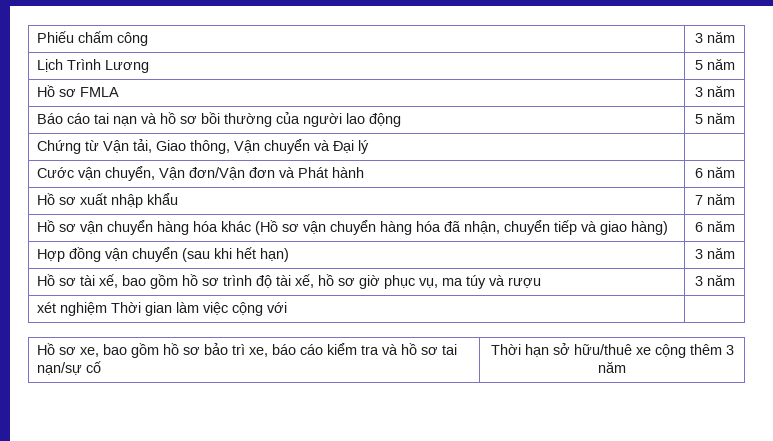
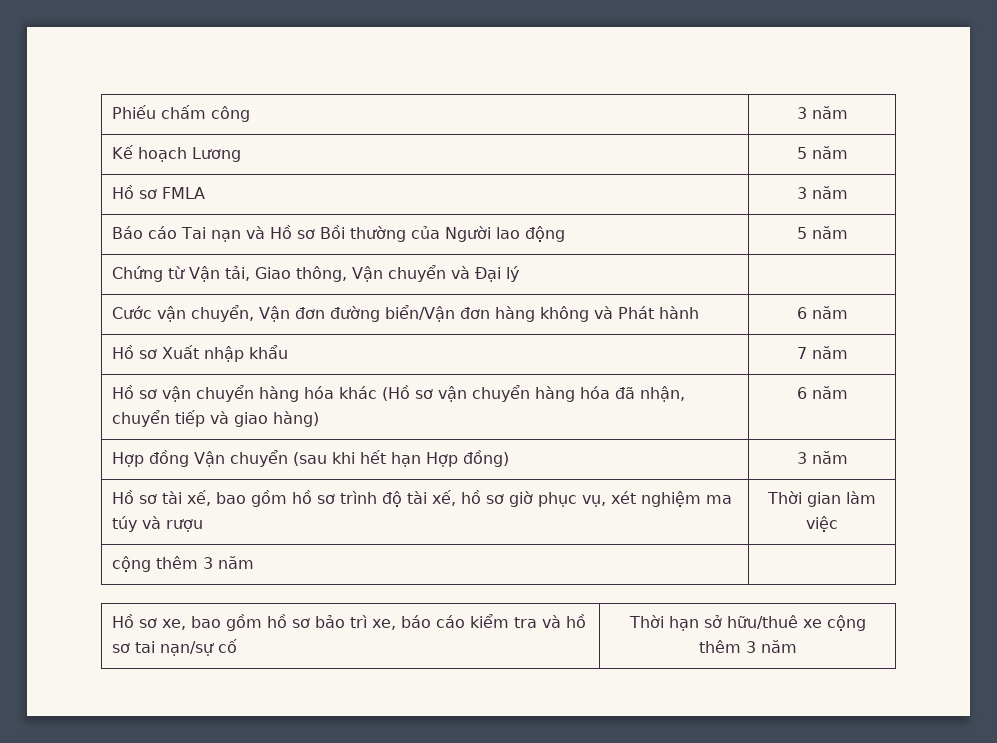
[36,59,101,72] Lịch Trình -> [111,145,187,162] Kế hoạch
[93,113,109,124] tai -> [180,227,206,239] Tai
[159,112,220,124] hồ sơ bồi -> [269,225,345,239] Hồ sơ Bồi
[302,113,342,127] người -> [444,226,491,242] Người
[188,167,275,180] đơn/Vận đơn -> [294,305,589,322] đơn đường biển/Vận đơn hàng không
[79,193,107,205] xuất -> [161,345,199,359] Xuất
[104,248,128,261] vận -> [193,451,225,467] Vận
[259,248,289,262] hạn) -> [390,450,509,467] hạn Hợp đồng)
(438, 283) none -> [610,491,701,507] xét nghiệm
[694,274,735,286] [36,302,107,316] 3 năm // xét nghiệm -> (203, 525) none
[231,302,287,316] cộng với -> [111,556,254,572] // cộng thêm 3 năm

